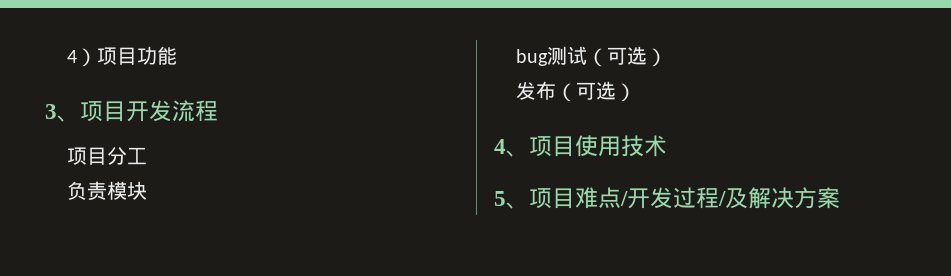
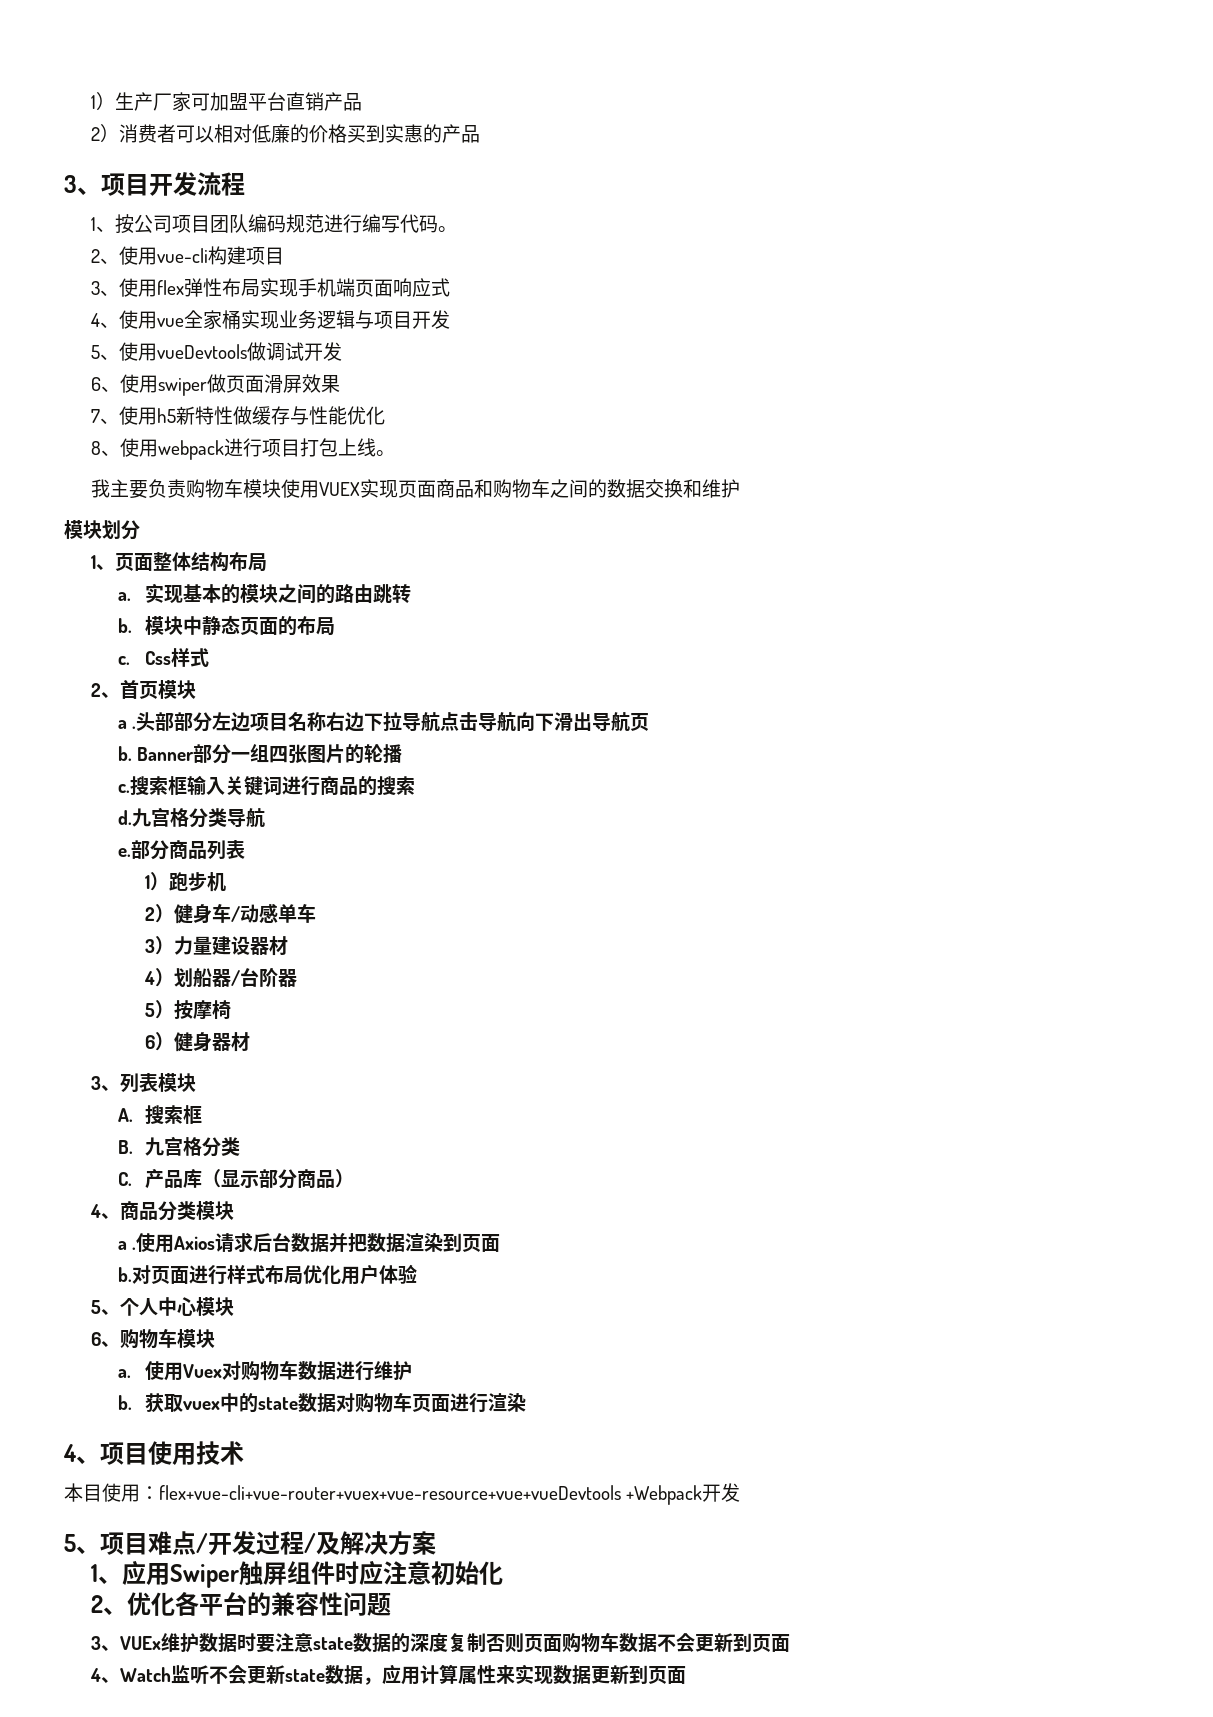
[67,46,178,67] 4）项目功能 -> [91,92,363,112] [91,124,481,143] 1）生产厂家可加盟平台直销产品 // 2）消费者可以相对低廉的价格买到实惠的产品
[67,146,148,165] [67,181,148,201] [516,46,668,67] [516,81,637,102] 项目分工 // 负责模块 // bug测试（可选） // 发布（可选） -> [91,214,458,234] [91,246,285,265] [91,278,451,297] [91,310,451,330] [91,342,343,361] [91,374,341,396] [91,406,386,425] [91,438,396,460] [91,479,741,499] [64,520,140,540] [91,552,268,572] [118,583,412,604] [118,615,336,636] [118,648,210,667] [91,679,197,699] [118,712,650,732] [118,744,403,764] [118,775,416,796] [118,807,266,828] [118,840,246,860] [145,872,227,892] [145,903,317,924] [145,936,289,956] [144,967,298,987] [145,1000,232,1020] [145,1032,251,1052] [91,1073,197,1093] [118,1105,203,1125] [118,1136,241,1157] [118,1169,355,1189] [90,1201,235,1221] [118,1232,501,1253] [118,1264,418,1285] [91,1297,235,1316] [91,1328,216,1349] [118,1360,413,1381] [118,1392,527,1413] 1、按公司项目团队编码规范进行编写代码。 // 2、使用vue-cli构建项目 // 3、使用flex弹性布局实现手机端页面响应式 // 4、使用vue全家桶实现业务逻辑与项目开发 // 5、使用vueDevtools做调试开发 // 6、使用swiper做页面滑屏效果 // 7、使用h5新特性做缓存与性能优化 // 8、使用webpack进行项目打包上线。 // 我主要负责购物车模块使用VUEX实现页面商品和购物车之间的数据交换和维护 // 模块划分 // 1、页面整体结构布局 // a.实现基本的模块之间的路由跳转 // b.模块中静态页面的布局 // c. Css样式 // 2、首页模块 // a .头部部分左边项目名称右边下拉导航点击导航向下滑出导航页 // b. Banner部分一组四张图片的轮播 // c.搜索框输入关键词进行商品的搜索 // d.九宫格分类导航 // e.部分商品列表 // 1）跑步机 // 2）健身车/动感单车 // 3）力量建设器材 // 4）划船器/台阶器 // 5）按摩椅 // 6）健身器材 // 3、列表模块 // A.搜索框 // B.九宫格分类 // C.产品库（显示部分商品） // 4、商品分类模块 // a .使用Axios请求后台数据并把数据渲染到页面 // b.对页面进行样式布局优化用户体验 // 5、个人中心模块 // 6、购物车模块 // a.使用Vuex对购物车数据进行维护 // b.获取vuex中的state数据对购物车页面进行渲染
(667, 146) none -> [64,1483,741,1505] // 本目使用：flex+vue-cli+vue-router+vuex+vue-resource+vue+vueDevtools +Webpack开发
(840, 198) none -> [91,1561,504,1588] [91,1591,392,1616] [91,1632,791,1653] [90,1664,687,1685] // 1、应用Swiper触屏组件时应注意初始化 // 2、优化各平台的兼容性问题 // 3、VUEx维护数据时要注意state数据的深度复制否则页面购物车数据不会更新到页面 // 4、Watch监听不会更新state数据，应用计算属性来实现数据更新到页面

